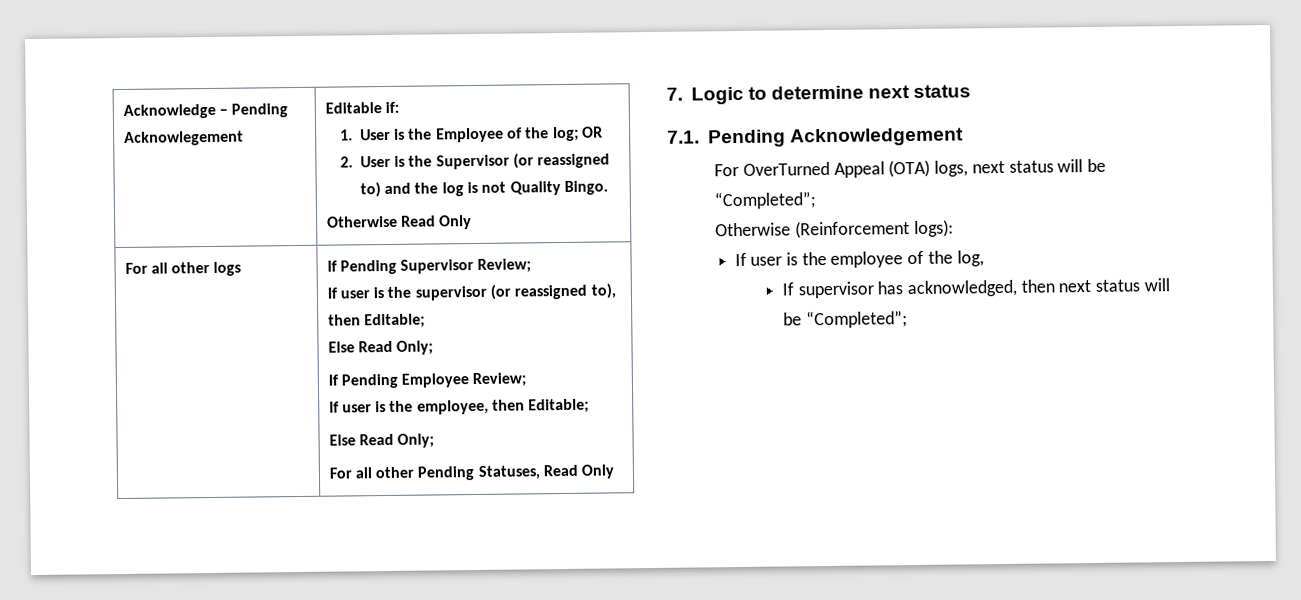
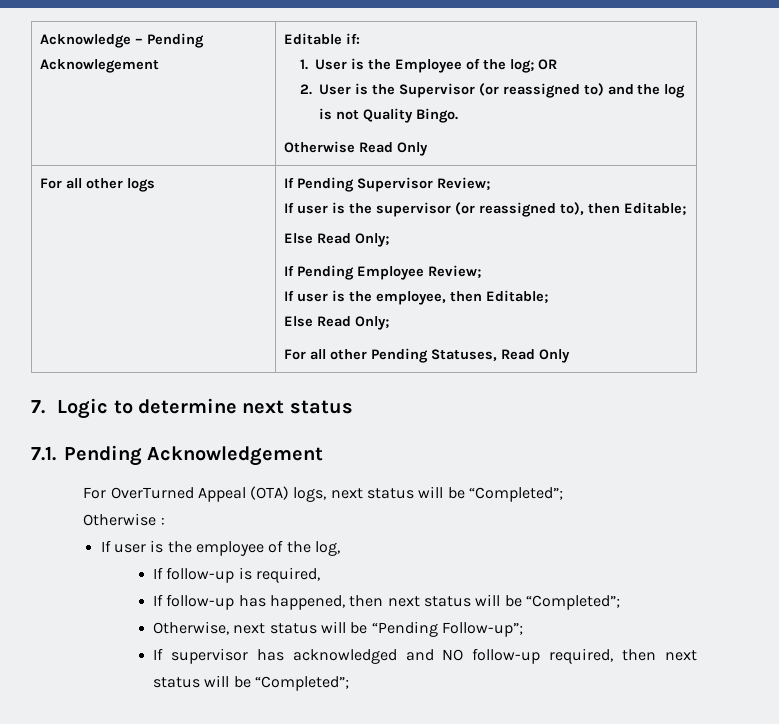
[795,219,954,239] (Reinforcement logs): -> [160,517,165,525] :
[797,278,1170,299] [782,310,908,329] supervisor has acknowledged, then next status will be “Completed”; -> [166,567,320,583] [153,594,620,610] [153,621,523,637] [153,648,698,664] [153,675,349,691] follow-up is required, // If follow-up has happened, then next status will be “Completed”; // Otherwise, next status will be “Pending Follow-up”; // If supervisor has acknowledged and NO follow-up required, then next status will be “Completed”;

